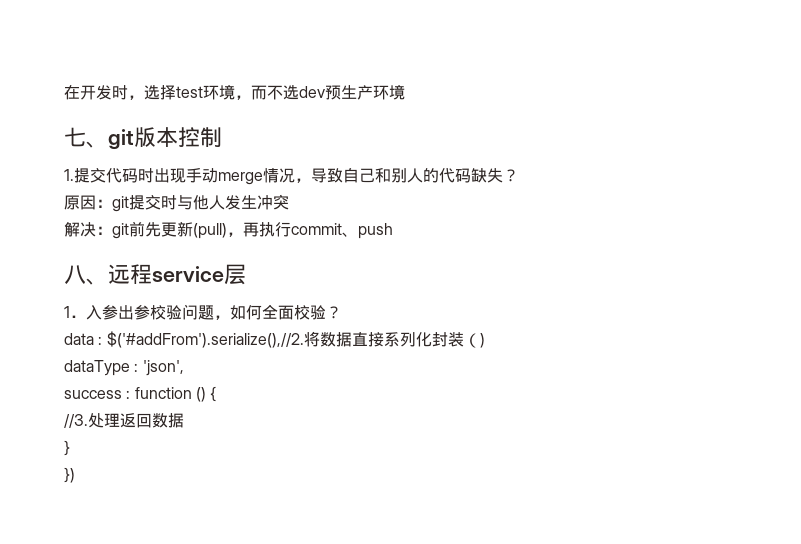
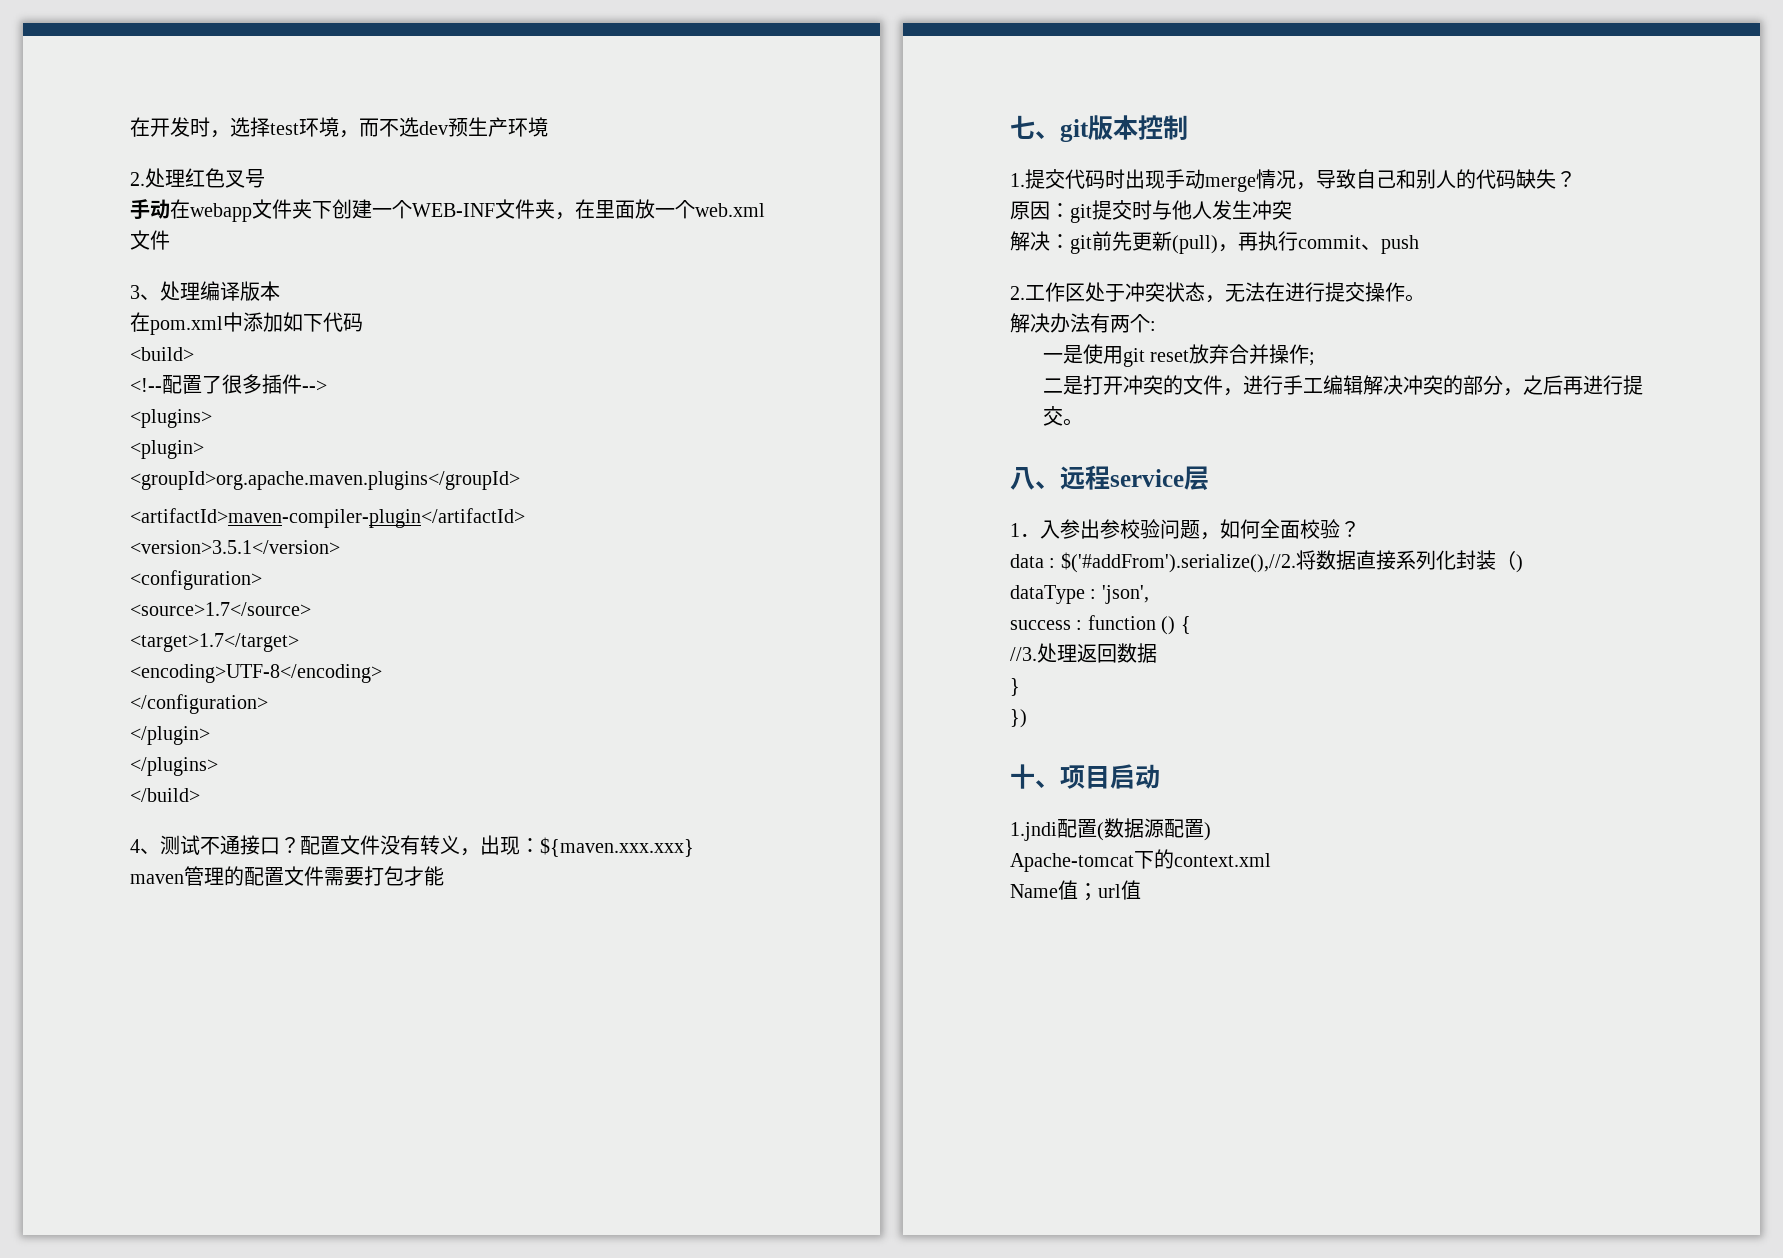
(405, 92) none -> [130,168,265,188] [130,199,765,222] [130,230,170,250] [130,281,280,301] [130,312,363,335] [130,347,194,361] [130,374,327,394] [130,409,212,428] [130,440,204,459] [130,471,520,490] [130,508,525,528] [130,540,340,554] [130,570,262,590] [130,602,311,616] [130,633,299,652] [130,664,382,683] [130,694,268,714] [130,726,210,745] [130,757,218,776] [130,788,200,802] [130,835,694,857] [130,866,444,886] // 2.处理红色叉号 // 手动在webapp文件夹下创建一个WEB-INF文件夹，在里面放一个web.xml文件 // 3、处理编译版本 // 在pom.xml中添加如下代码 // <build> // <!--配置了很多插件--> // <plugins> // <plugin> // <groupId>org.apache.maven.plugins</groupId> // <artifactId>maven-compiler-plugin</artifactId> // <version>3.5.1</version> // <configuration> // <source>1.7</source> // <target>1.7</target> // <encoding>UTF-8</encoding> // </configuration> // </plugin> // </plugins> // </build> // 4、测试不通接口？配置文件没有转义，出现：${maven.xxx.xxx} // maven管理的配置文件需要打包才能
(393, 231) none -> [1010,282,1425,303] [1010,313,1156,333] [1042,344,1315,367] [1042,375,1643,396] [1042,406,1083,426] // 2.工作区处于冲突状态，无法在进行提交操作。 // 解决办法有两个: // 一是使用git reset放弃合并操作; // 二是打开冲突的文件，进行手工编辑解决冲突的部分，之后再进行提交。
(75, 475) none -> [1010,764,1160,789] [1010,818,1211,841] [1010,849,1271,872] [1010,880,1141,901] // 十、项目启动 // 1.jndi配置(数据源配置) // Apache-tomcat下的context.xml // Name值；url值

